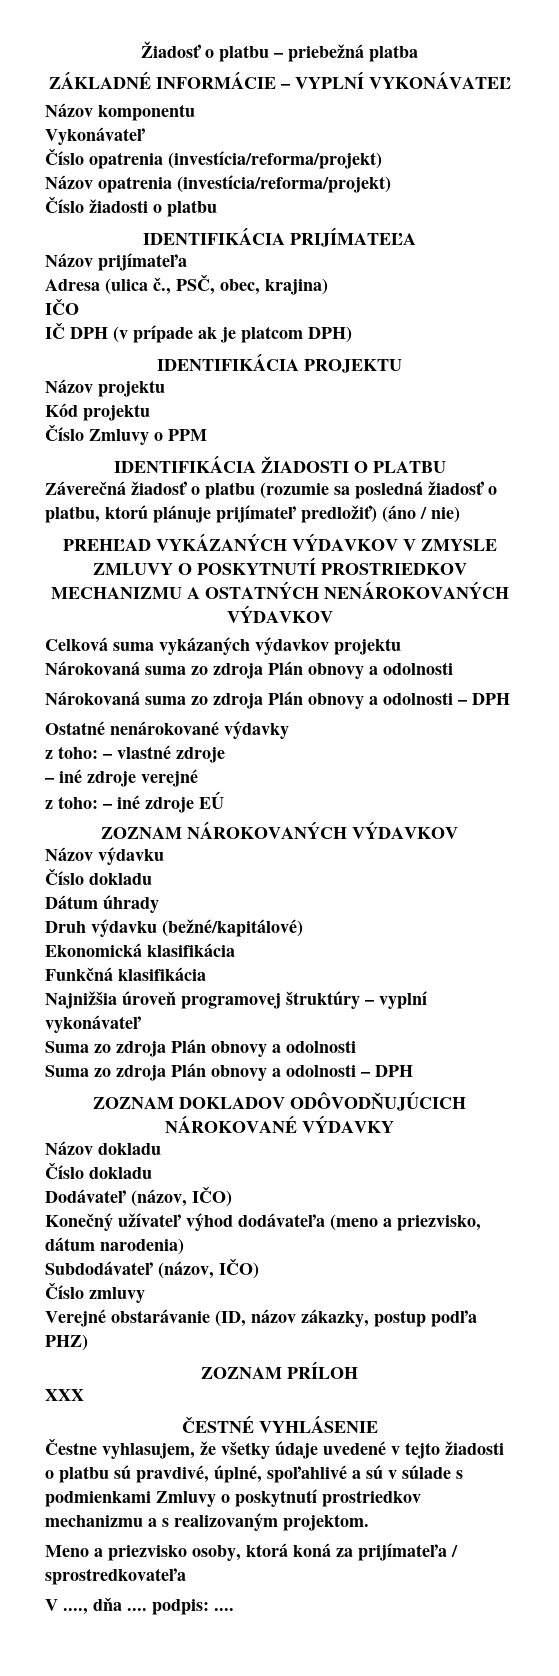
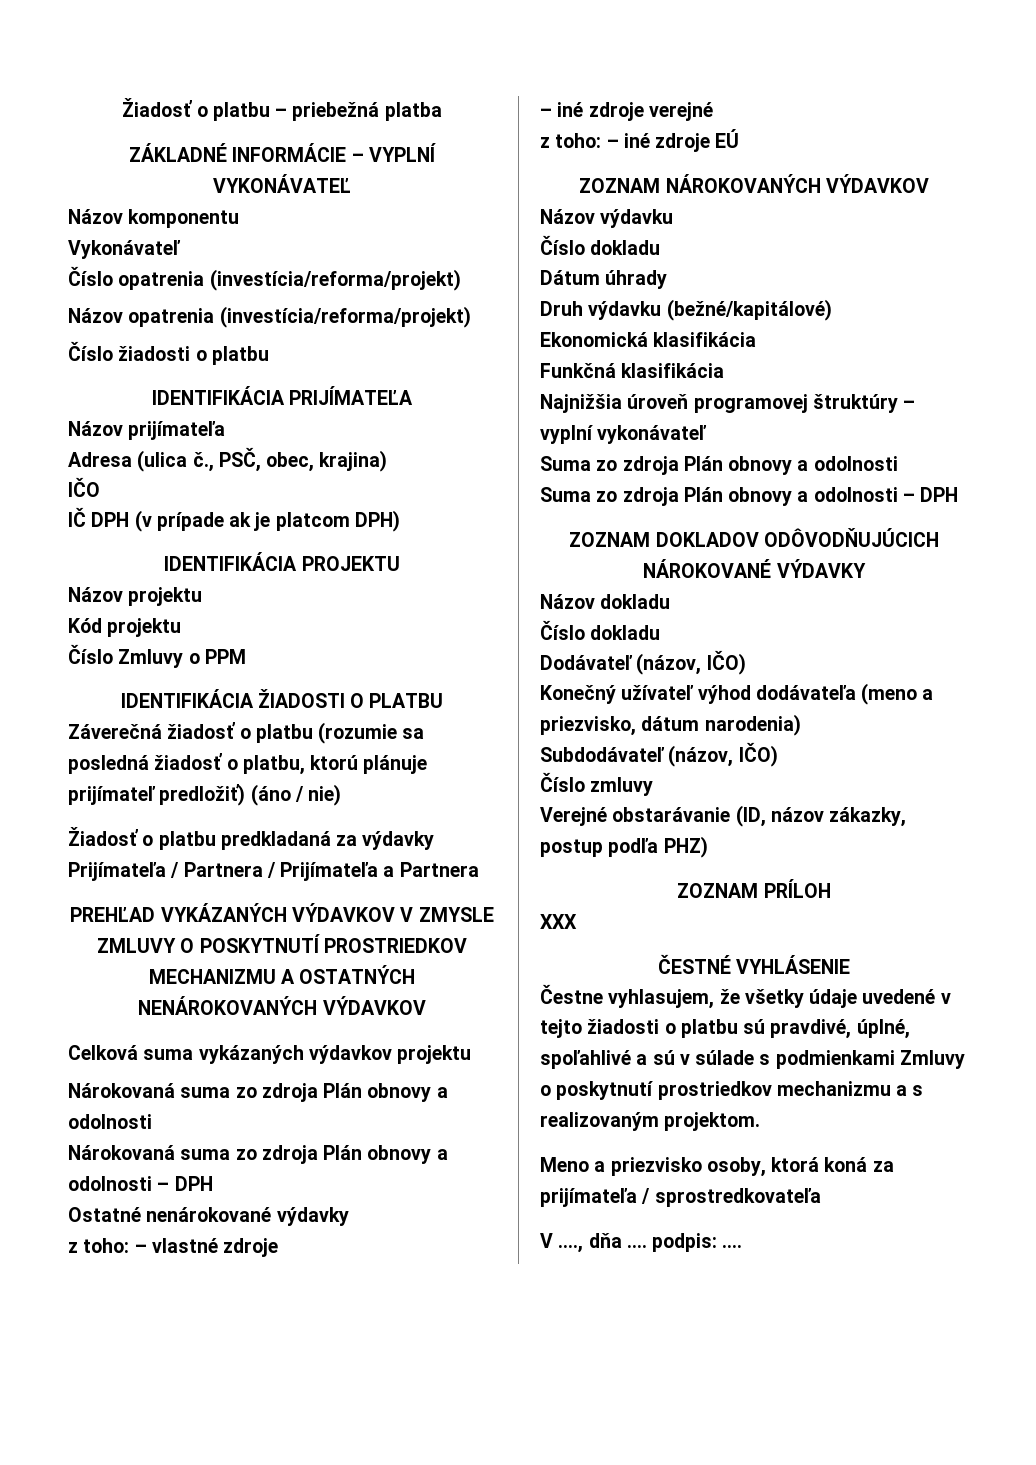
(460, 514) none -> [68,827,435,850] [68,862,479,881] // Žiadosť o platbu predkladaná za výdavky Prijímateľa / Partnera / Prijímateľa a Partnera

